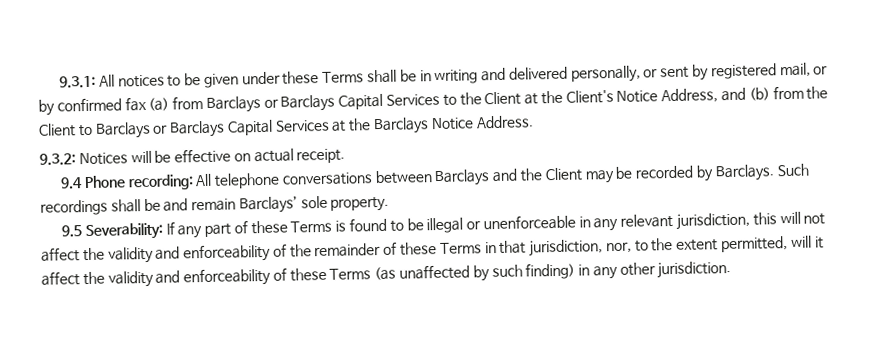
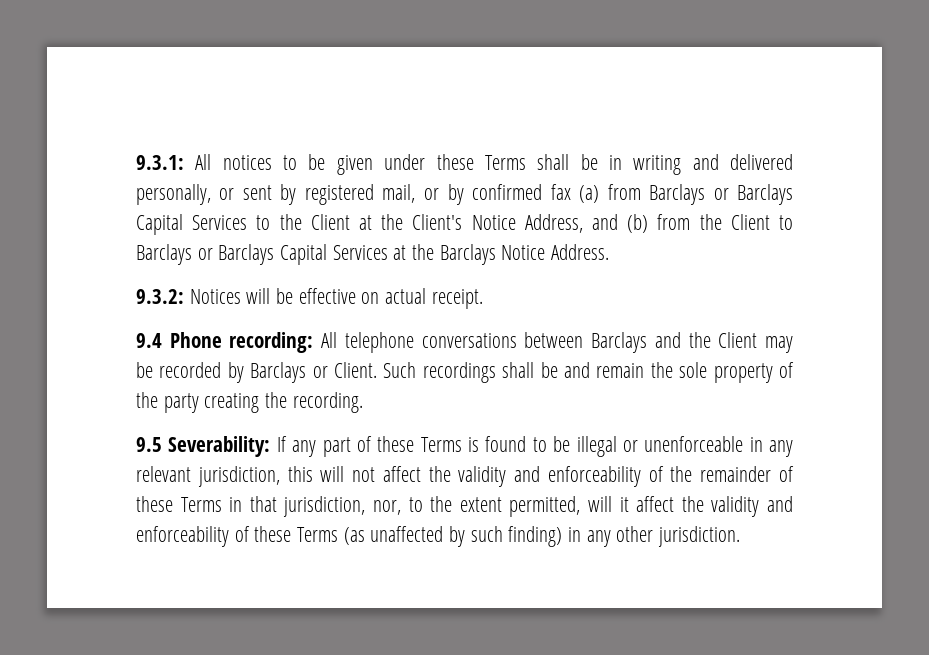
[714,164,775,182] Barclays. -> [250,362,377,383] Barclays or Client.
[238,195,390,214] Barclays’ sole property. -> [650,362,794,383] [136,392,363,413] the sole property of the party creating the recording.

